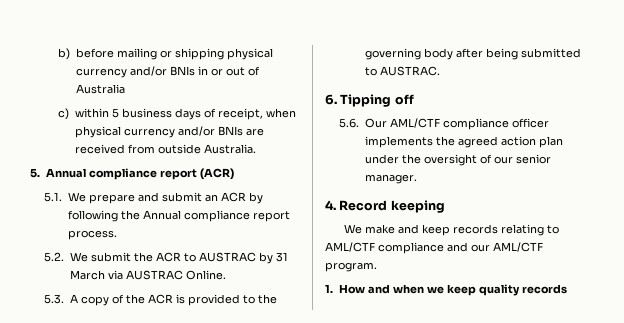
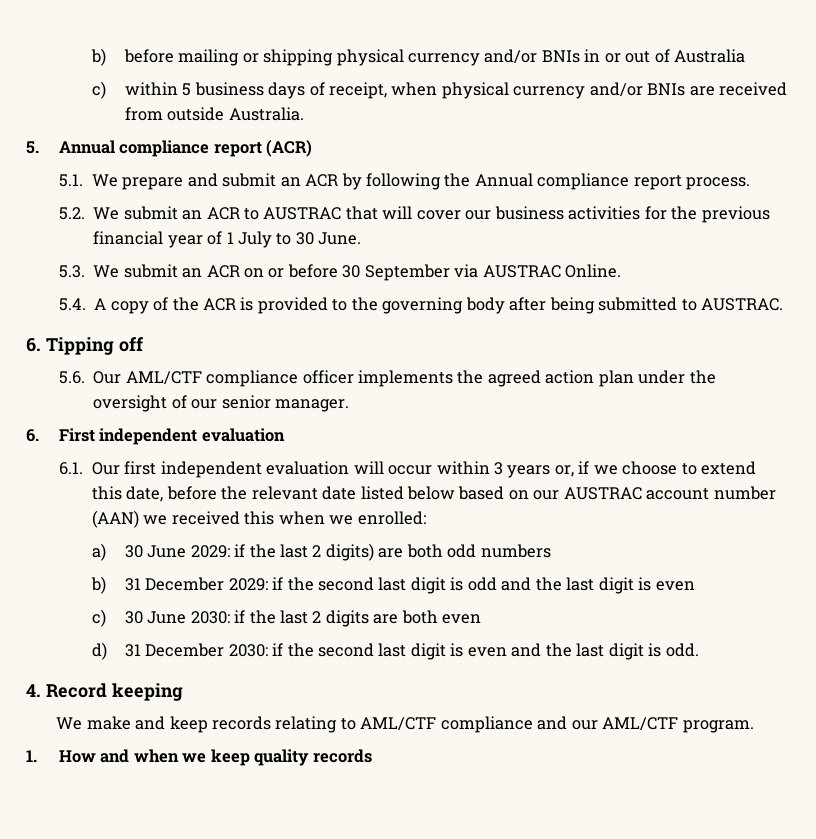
[133,252,153,262] the -> [182,210,203,220] an
[258,252,288,264] [69,270,105,280] by 31 March -> [345,206,770,223] [93,231,362,248] [58,264,450,281] that will cover our business activities for the previous financial year of 1 July to 30 June. // 5.3. We submit an ACR on or before 30 September
[44,294,65,304] 5.3. -> [58,298,86,311] 5.4.
(417, 179) none -> [26,428,285,445] [58,461,757,478] [91,486,776,502] [91,510,426,528] [91,543,551,561] [90,576,695,594] [91,609,482,627] [91,642,699,660] // 6. First independent evaluation // 6.1. Our first independent evaluation will occur within 3 years or, if we choose to extend this date, before the relevant date listed below based on our AUSTRAC account number (AAN) we received this when we enrolled: // a) 30 June 2029: if the last 2 digits) are both odd numbers // b) 31 December 2029: if the second last digit is odd and the last digit is even // c) 30 June 2030: if the last 2 digits are both even // d) 31 December 2030: if the second last digit is even and the last digit is odd.

